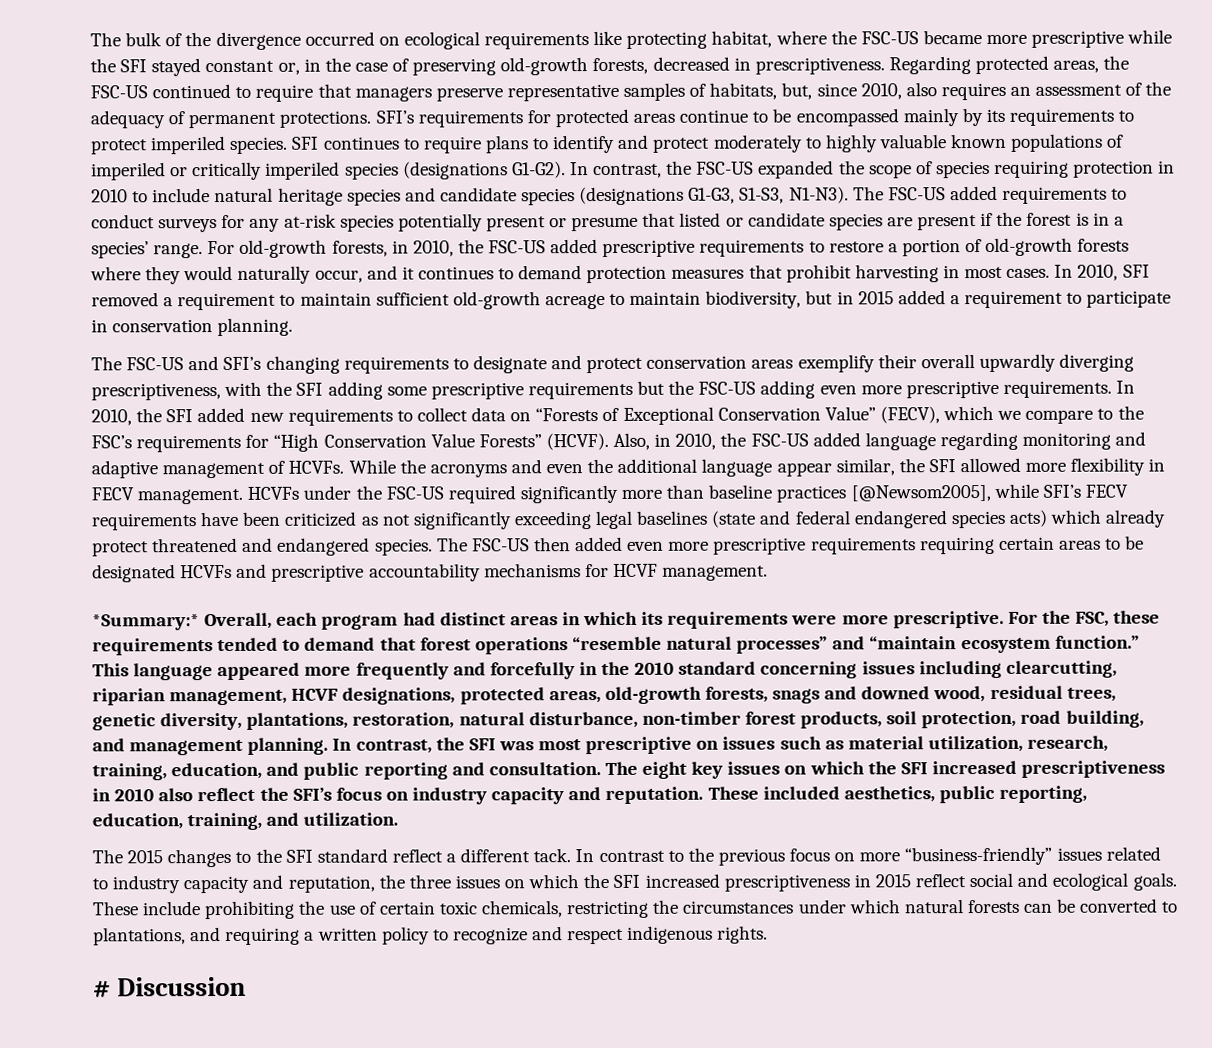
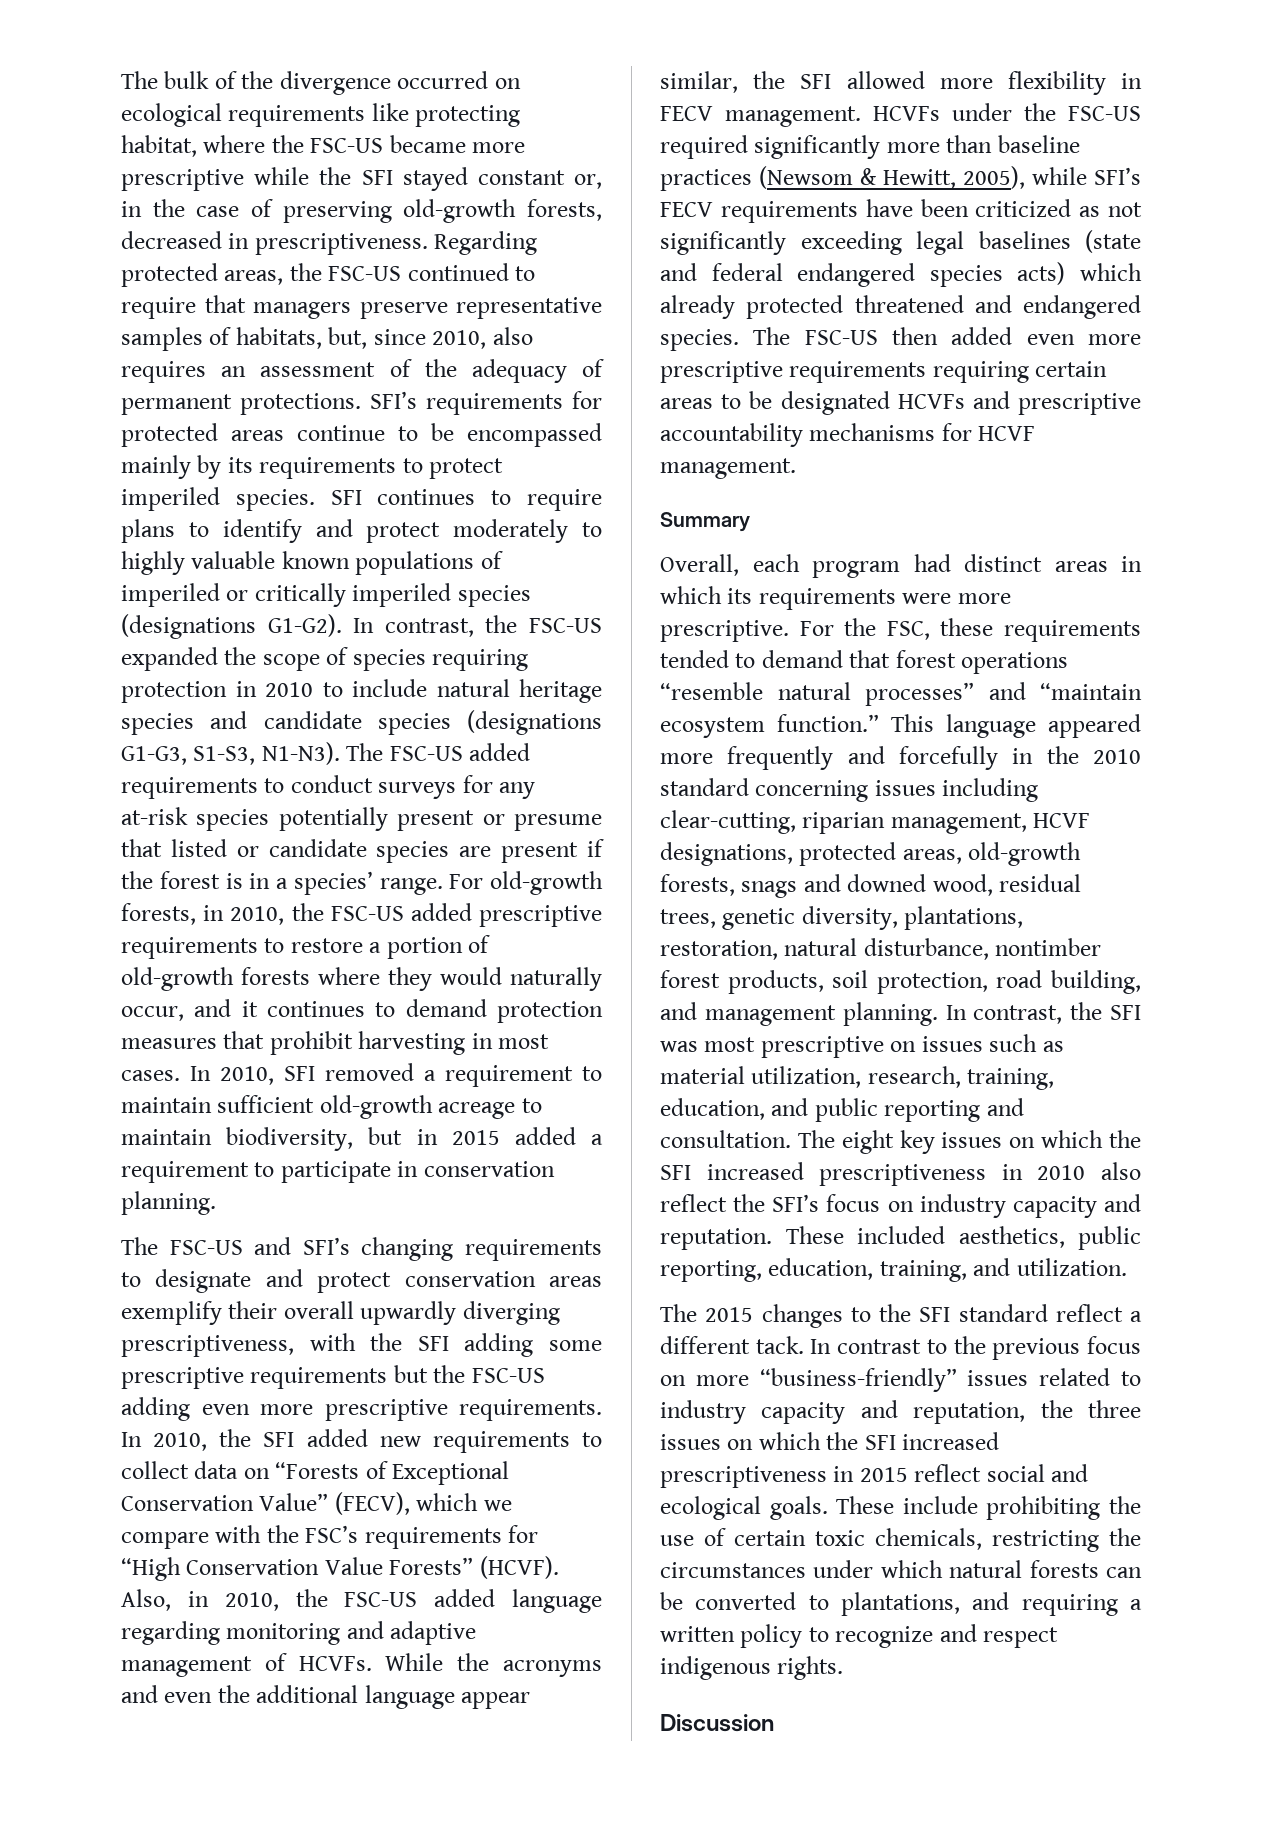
[1097,408,1114,420] to -> [215,1525,262,1543] with
[850,484,991,502] [@Newsom2005], -> [759,166,1025,189] (Newsom & Hewitt, 2005),
[92,541,149,557] protect -> [746,295,844,319] protected
[92,614,200,631] *Summary:* -> [660,512,750,532] Summary //
[1005,660,1117,678] clearcutting, -> [660,810,796,834] clear-cutting,
[641,711,741,725] non-timber -> [995,938,1102,956] nontimber
[93,980,111,998] # -> (844, 1668) none

